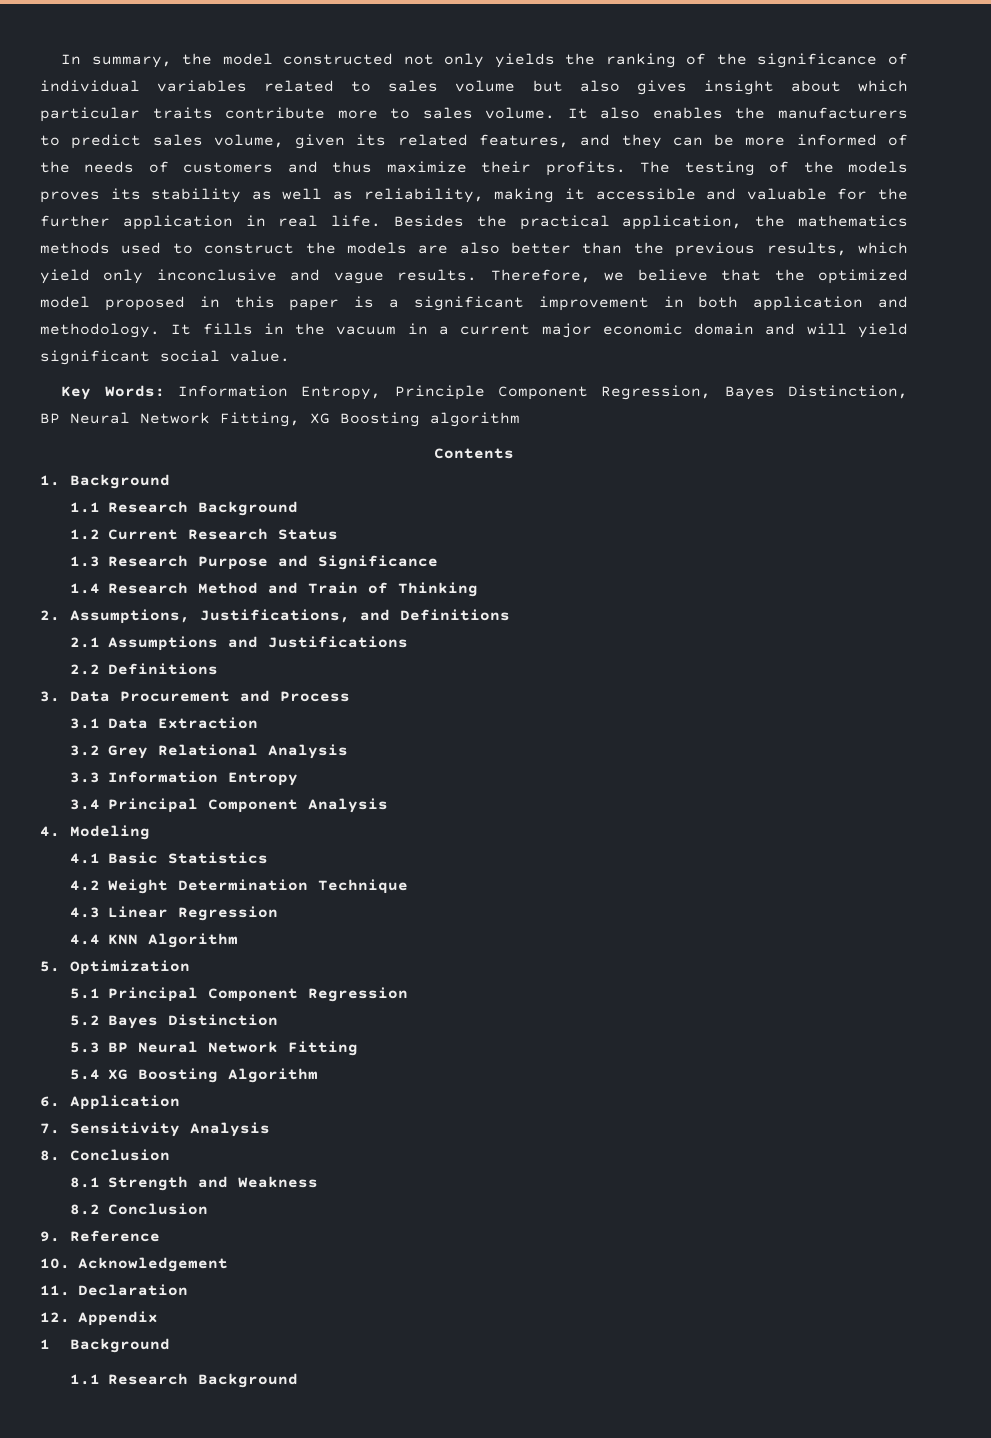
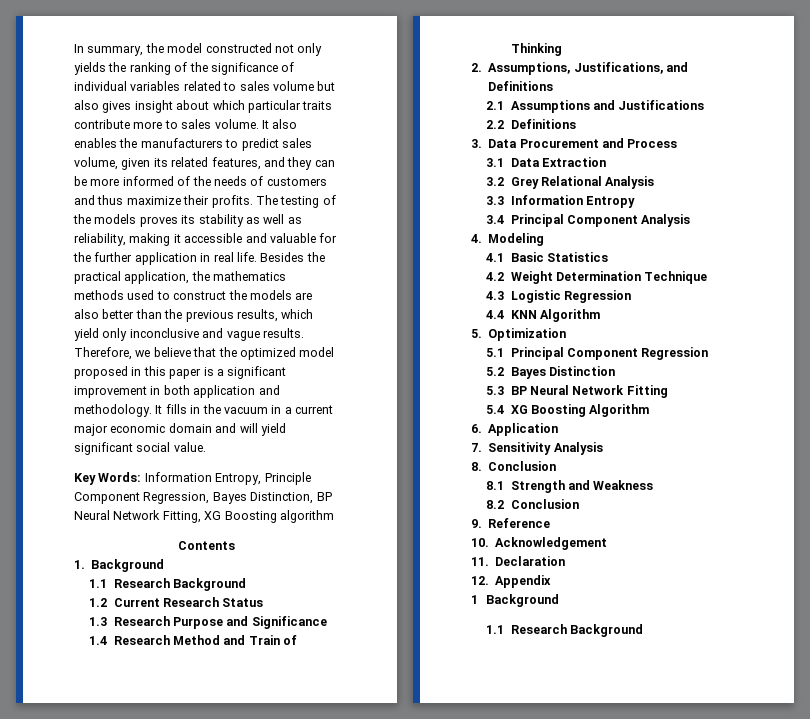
[107,906,168,918] Linear -> [510,290,561,303] Logistic

